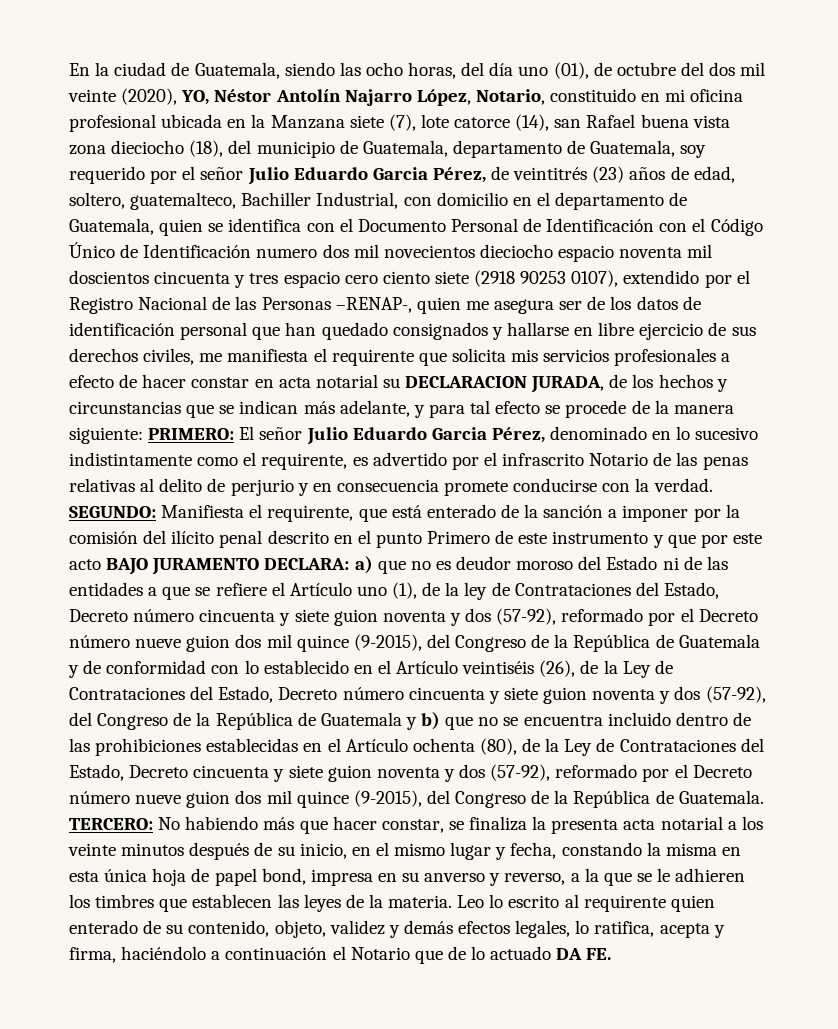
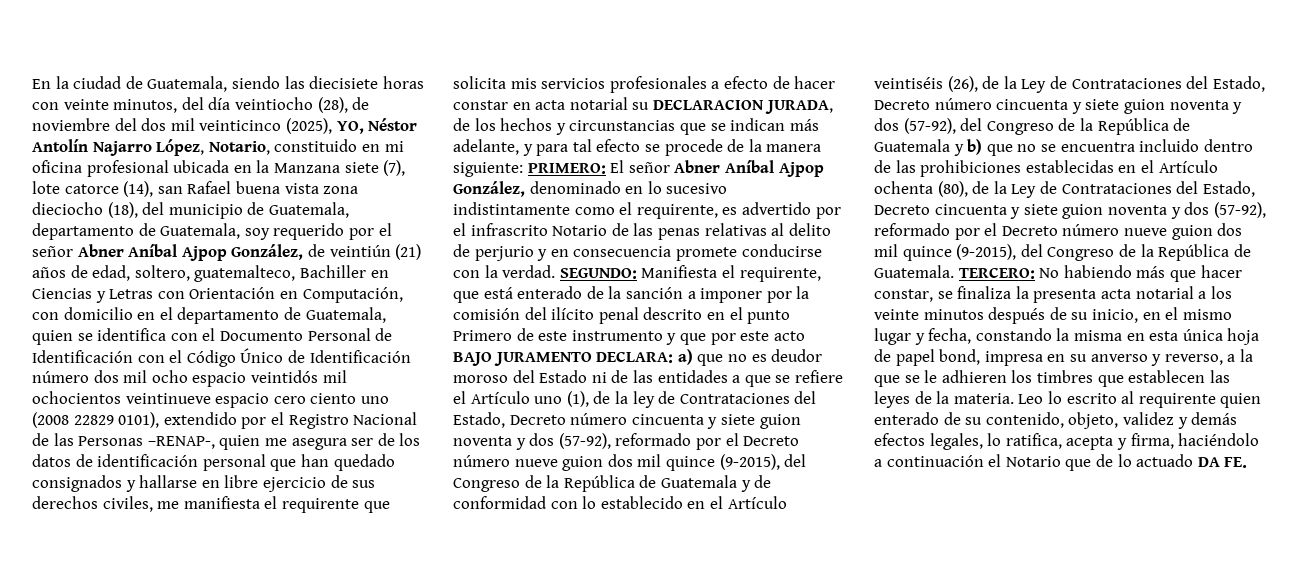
[365,62,676,79] ocho horas, del día uno (01), de octubre -> [309,76,424,89] [32,97,370,113] [32,118,110,131] diecisiete horas con veinte minutos, del día veintiocho (28), de noviembre
[68,88,178,105] veinte (2020), -> [199,118,332,134] veinticinco (2025),
[247,166,625,185] Julio Eduardo Garcia Pérez, de veintitrés (23) -> [77,244,422,261] Abner Aníbal Ajpop González, de veintiún (21)
[316,192,399,209] Industrial, -> [370,270,389,278] [32,287,403,303] en Ciencias y Letras con Orientación en Computación,
[256,244,713,262] [69,270,619,288] numero dos mil novecientos dieciocho espacio noventa mil doscientos cincuenta y tres espacio cero ciento siete (2918 90253 0107), -> [32,370,347,387] [32,391,389,408] [32,412,160,428] número dos mil ocho espacio veintidós mil ochocientos veintinueve espacio cero ciento uno (2008 22829 0101),
[306,427,545,445] Julio Eduardo Garcia Pérez, -> [674,160,824,177] [453,181,525,197] Abner Aníbal Ajpop González,

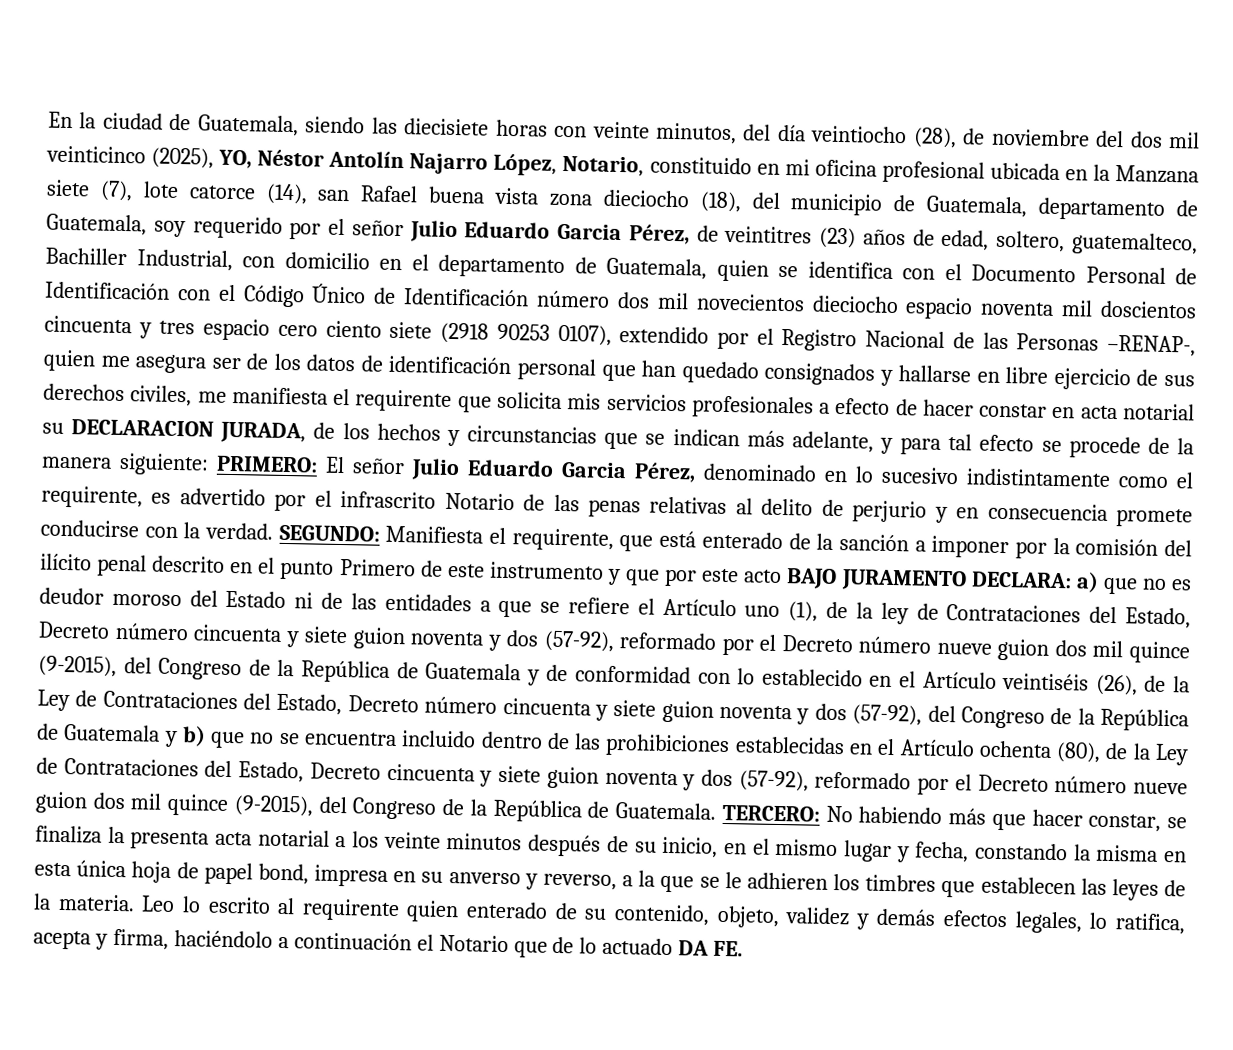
[77,244,422,261] Abner Aníbal Ajpop González, de veintiún (21) -> [409,220,857,249] Julio Eduardo Garcia Pérez, de veintitres (23)
[370,270,389,278] [32,287,403,303] en Ciencias y Letras con Orientación en Computación, -> [136,249,233,271] Industrial,
[151,370,347,387] [32,391,389,408] [32,412,160,428] ocho espacio veintidós mil ochocientos veintinueve espacio cero ciento uno (2008 22829 0101), -> [695,293,1197,320] [44,315,612,346] novecientos dieciocho espacio noventa mil doscientos cincuenta y tres espacio cero ciento siete (2918 90253 0107),
[674,160,824,177] [453,181,525,197] Abner Aníbal Ajpop González, -> [411,458,696,483] Julio Eduardo Garcia Pérez,

